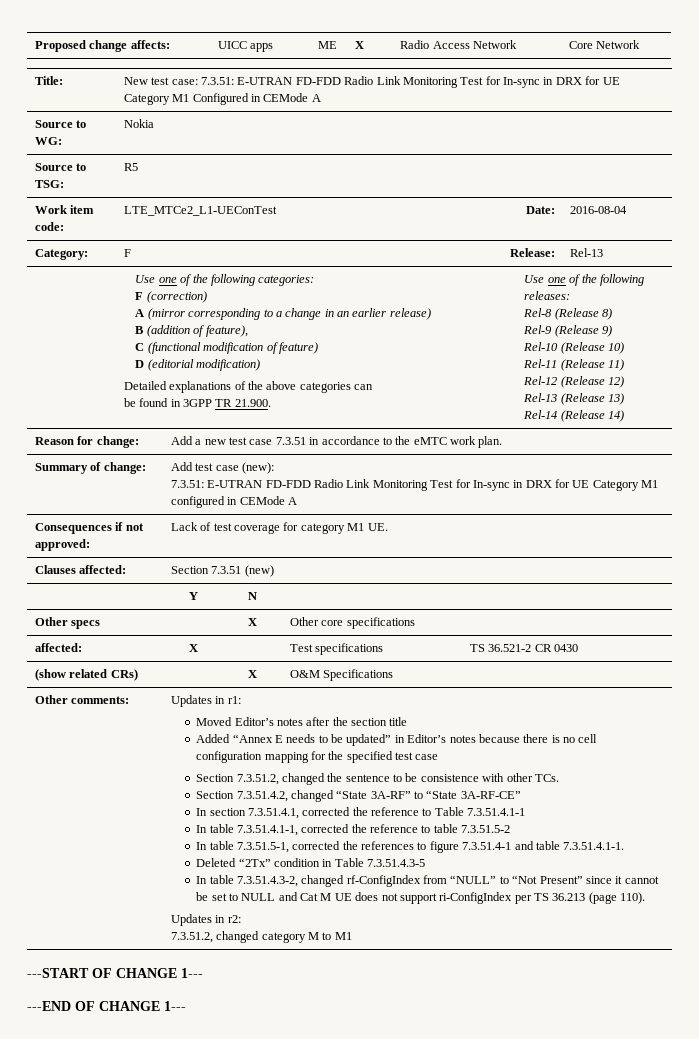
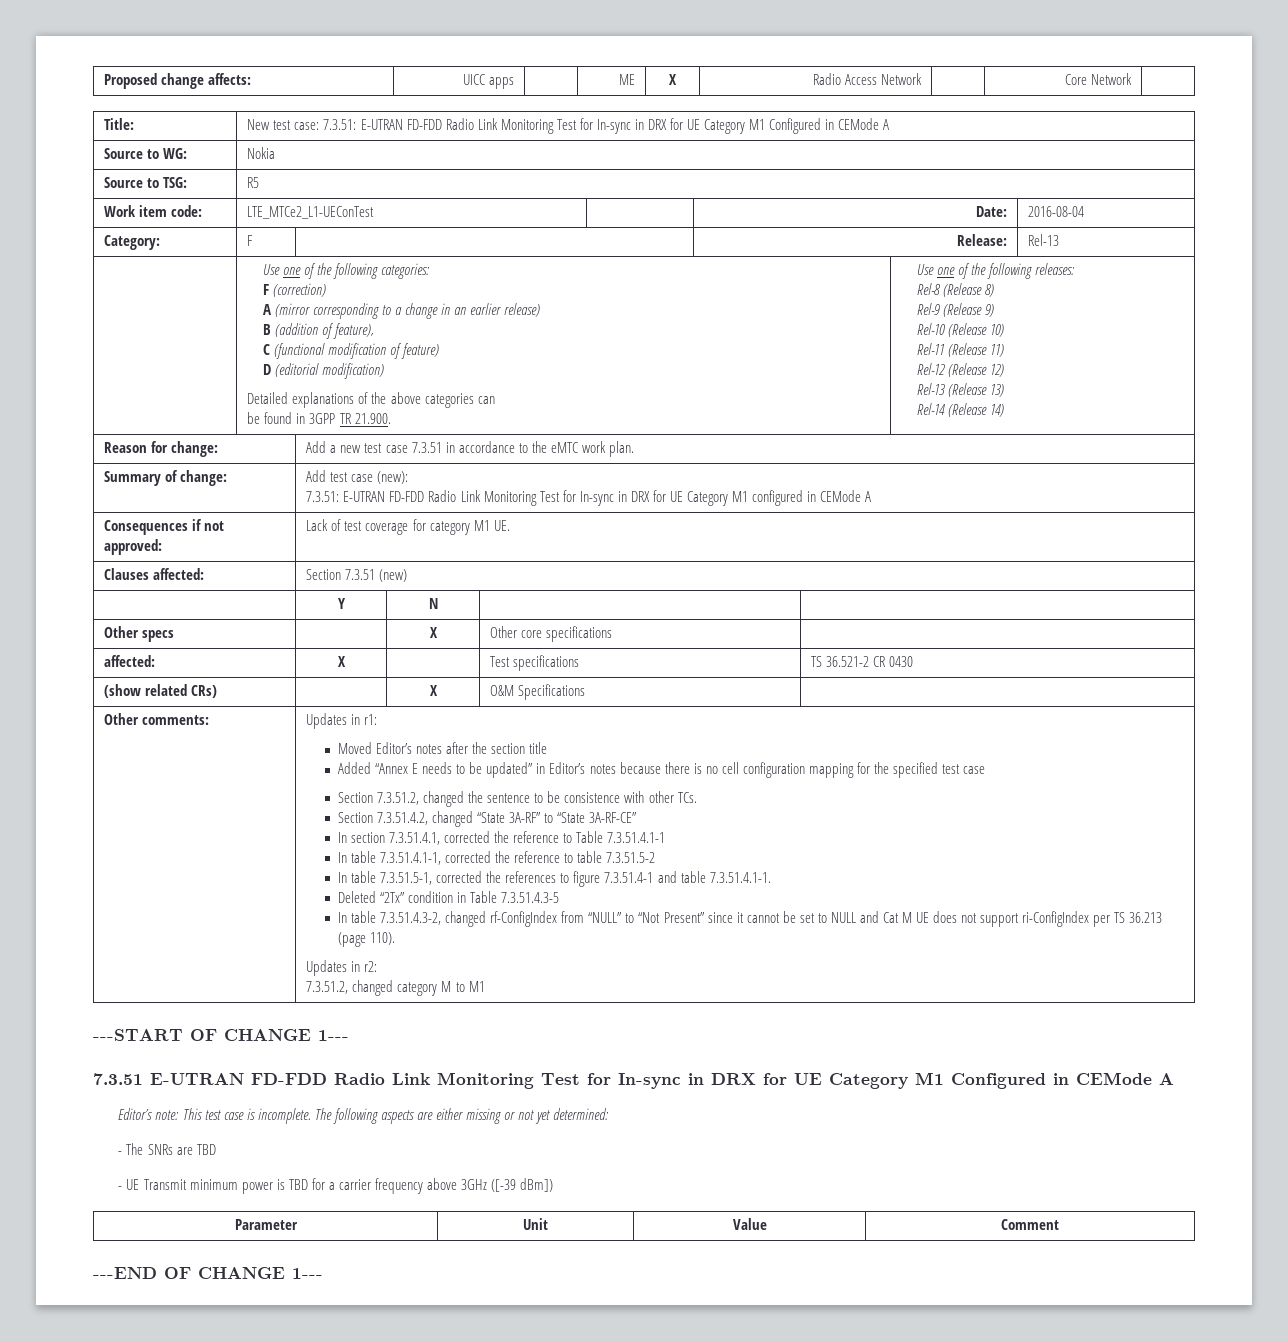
(203, 973) none -> [93,1072,1174,1089] [118,1108,610,1124] [118,1143,216,1155] [118,1178,554,1194] [234,1219,298,1230] [523,1218,548,1230] [732,1218,767,1230] [1001,1219,1059,1230] // 7.3.51 E-UTRAN FD-FDD Radio Link Monitoring Test for In-sync in DRX for UE Category M1 Configured in CEMode A // Editor’s note: This test case is incomplete. The following aspects are either missing or not yet determined: // - The SNRs are TBD // - UE Transmit minimum power is TBD for a carrier frequency above 3GHz ([-39 dBm]) // Parameter | Unit | Value | Comment

